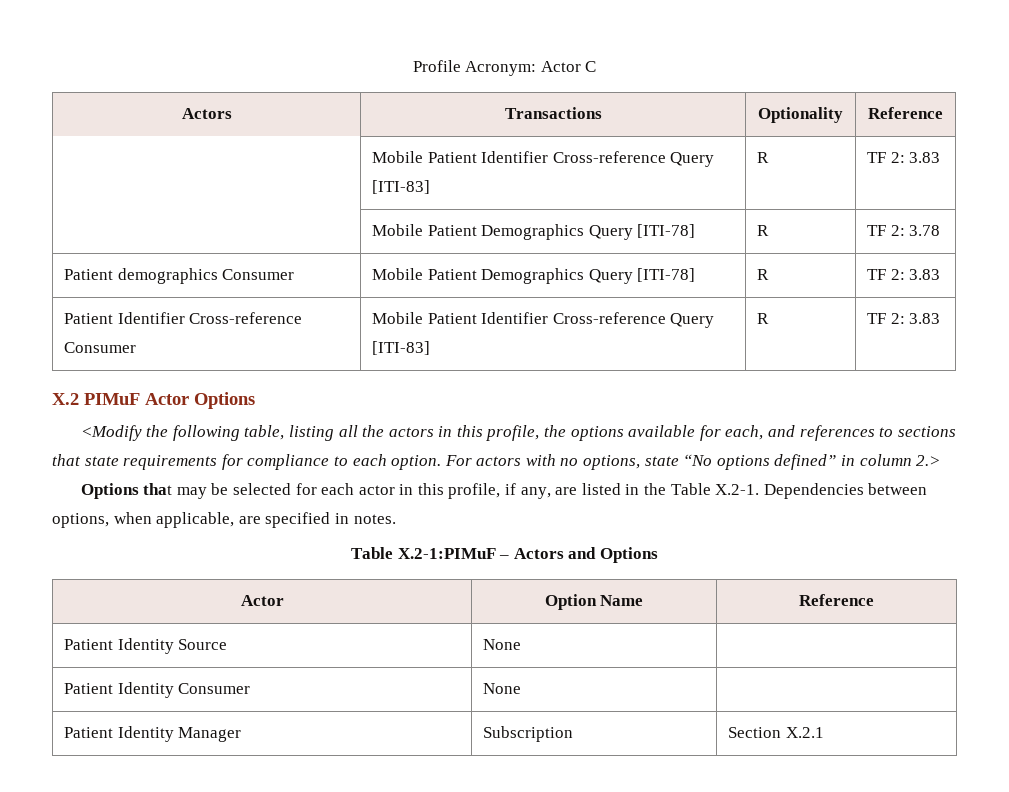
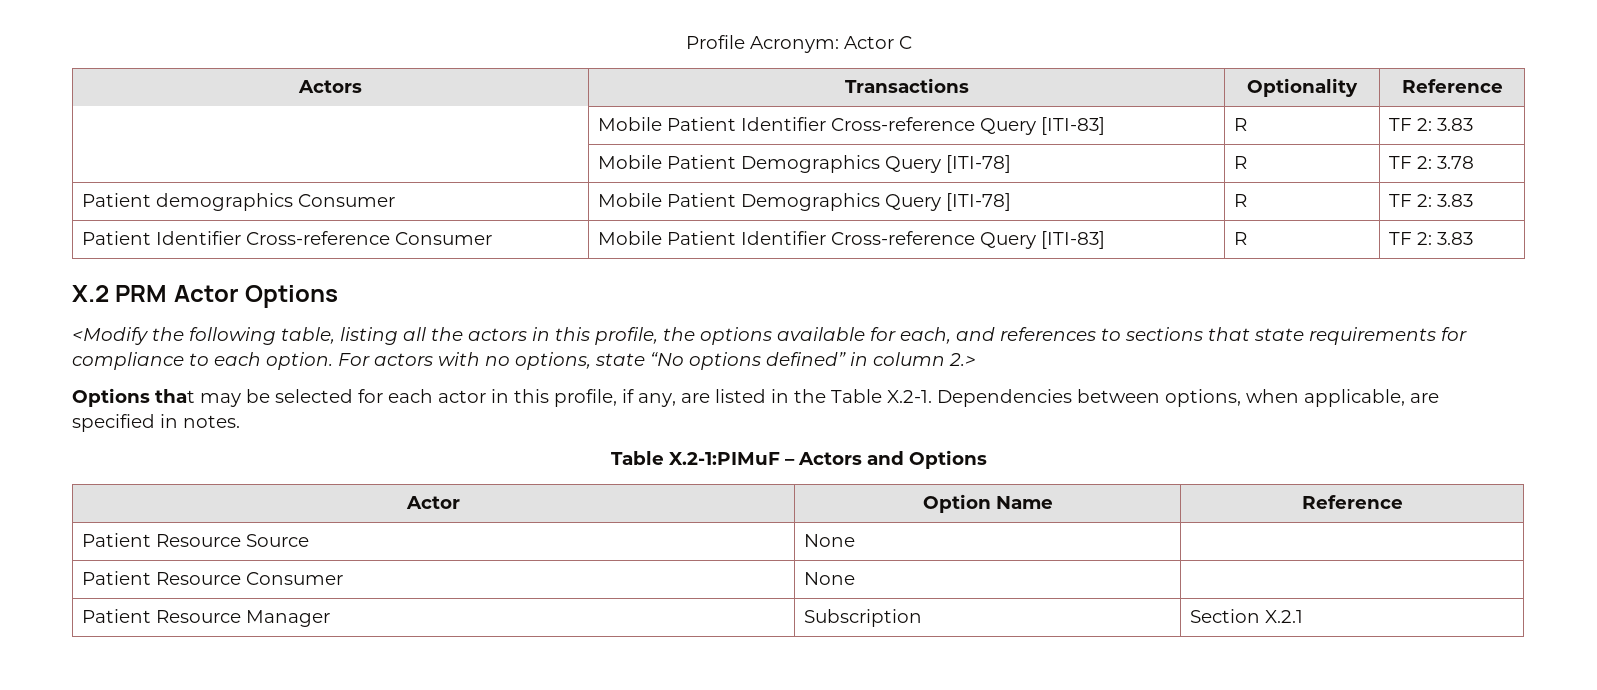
[84,393,140,405] PIMuF -> [115,285,168,302] PRM
[117,638,174,654] Identity -> [155,534,241,547] Resource
[117,682,174,698] Identity -> [155,572,241,585] Resource
[117,726,174,742] Identity -> [155,610,241,623] Resource

